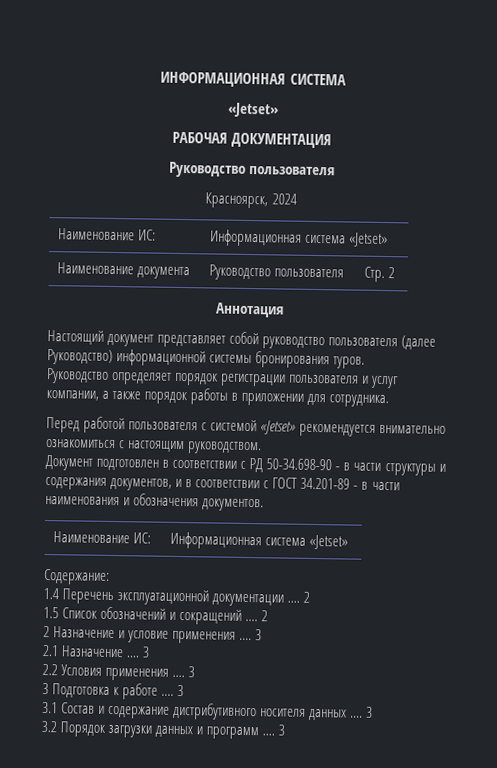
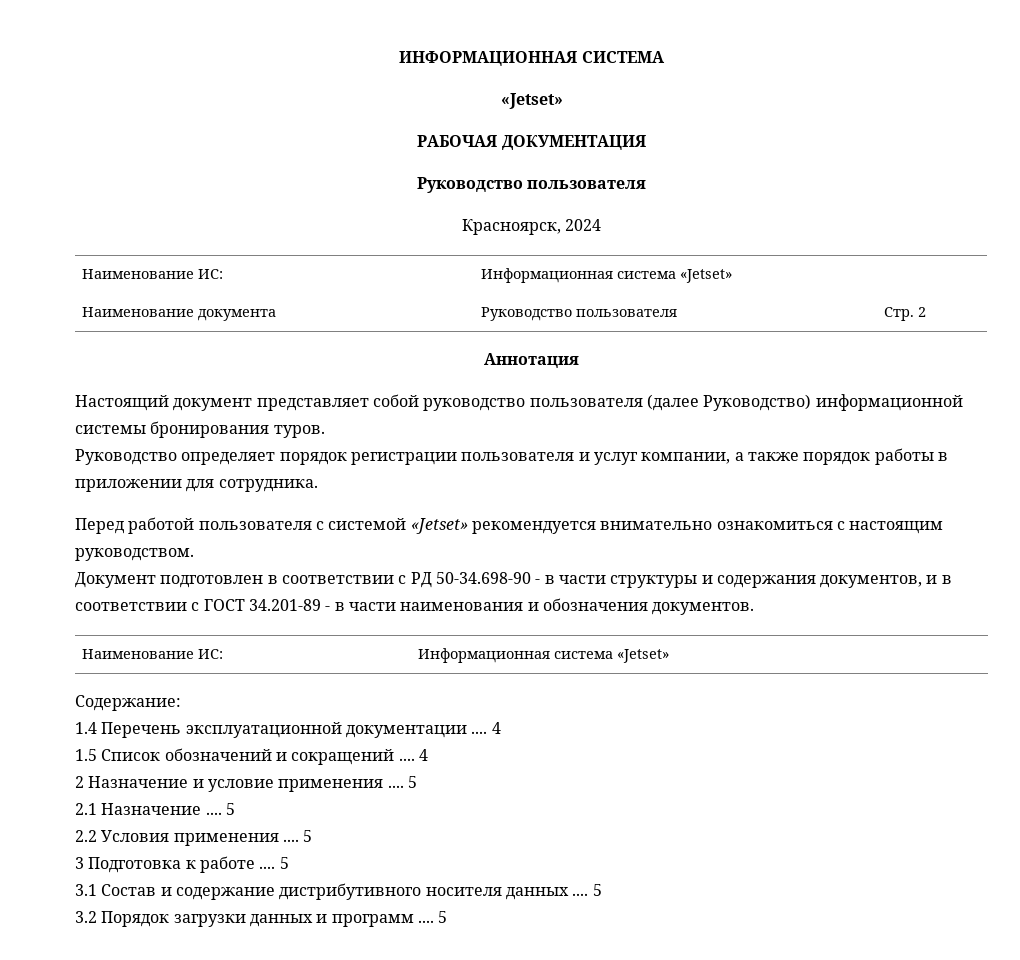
[303,591,311,603] 2 -> [491,722,501,734] 4
[261,610,269,622] 2 -> [418,749,428,761] 4
[255,629,263,641] 3 -> [407,776,417,788] 5
[142,646,151,658] 3 -> [225,803,235,815] 5
[188,666,196,678] 3 -> [303,830,313,842] 5
[177,684,185,697] 3 -> [279,857,289,869] 5
[366,706,374,718] 3 -> [592,884,602,896] 5
[278,724,286,736] 3 -> [438,911,448,923] 5

